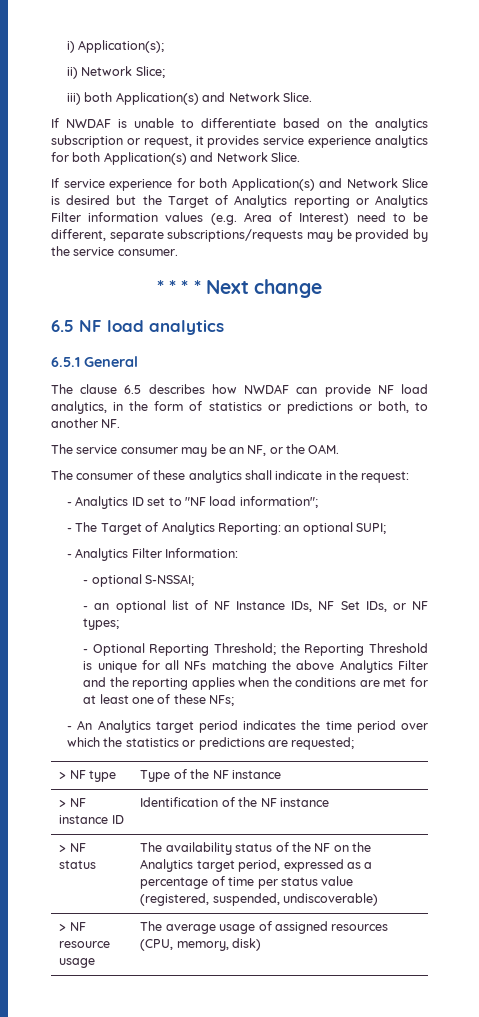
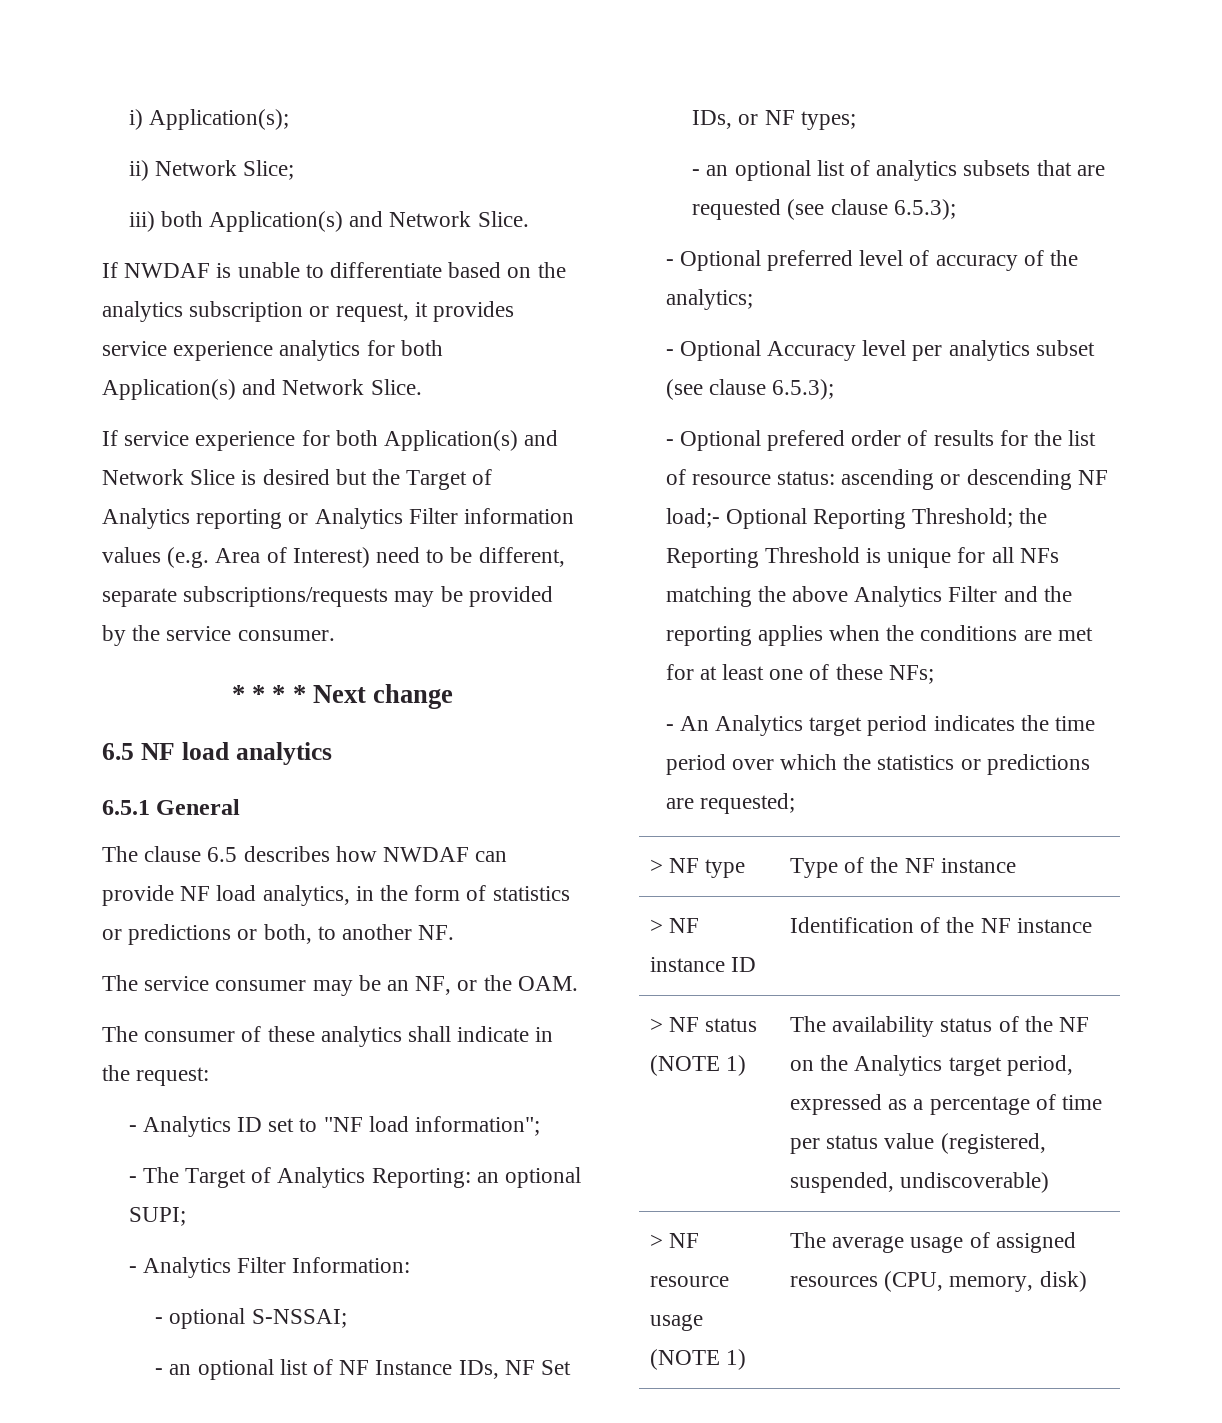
(89, 651) none -> [706,160,1105,181] [692,199,956,220] [665,250,1079,271] [665,289,753,310] [665,340,1095,361] [665,379,835,400] [665,430,1097,451] [665,469,1108,490] [665,508,720,528] an optional list of analytics subsets that are requested (see clause 6.5.3); // - Optional preferred level of accuracy of the analytics; // - Optional Accuracy level per analytics subset (see clause 6.5.3); // - Optional prefered order of results for the list of resource status: ascending or descending NF load;-
(97, 864) none -> [649,1055,747,1076] (NOTE 1)
(96, 963) none -> [649,1349,747,1370] (NOTE 1)

